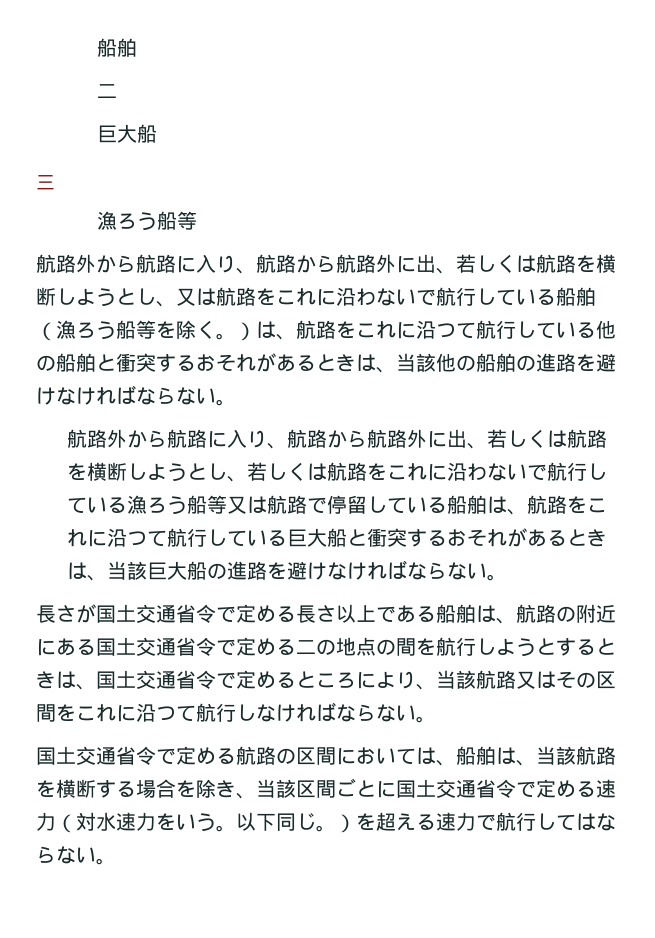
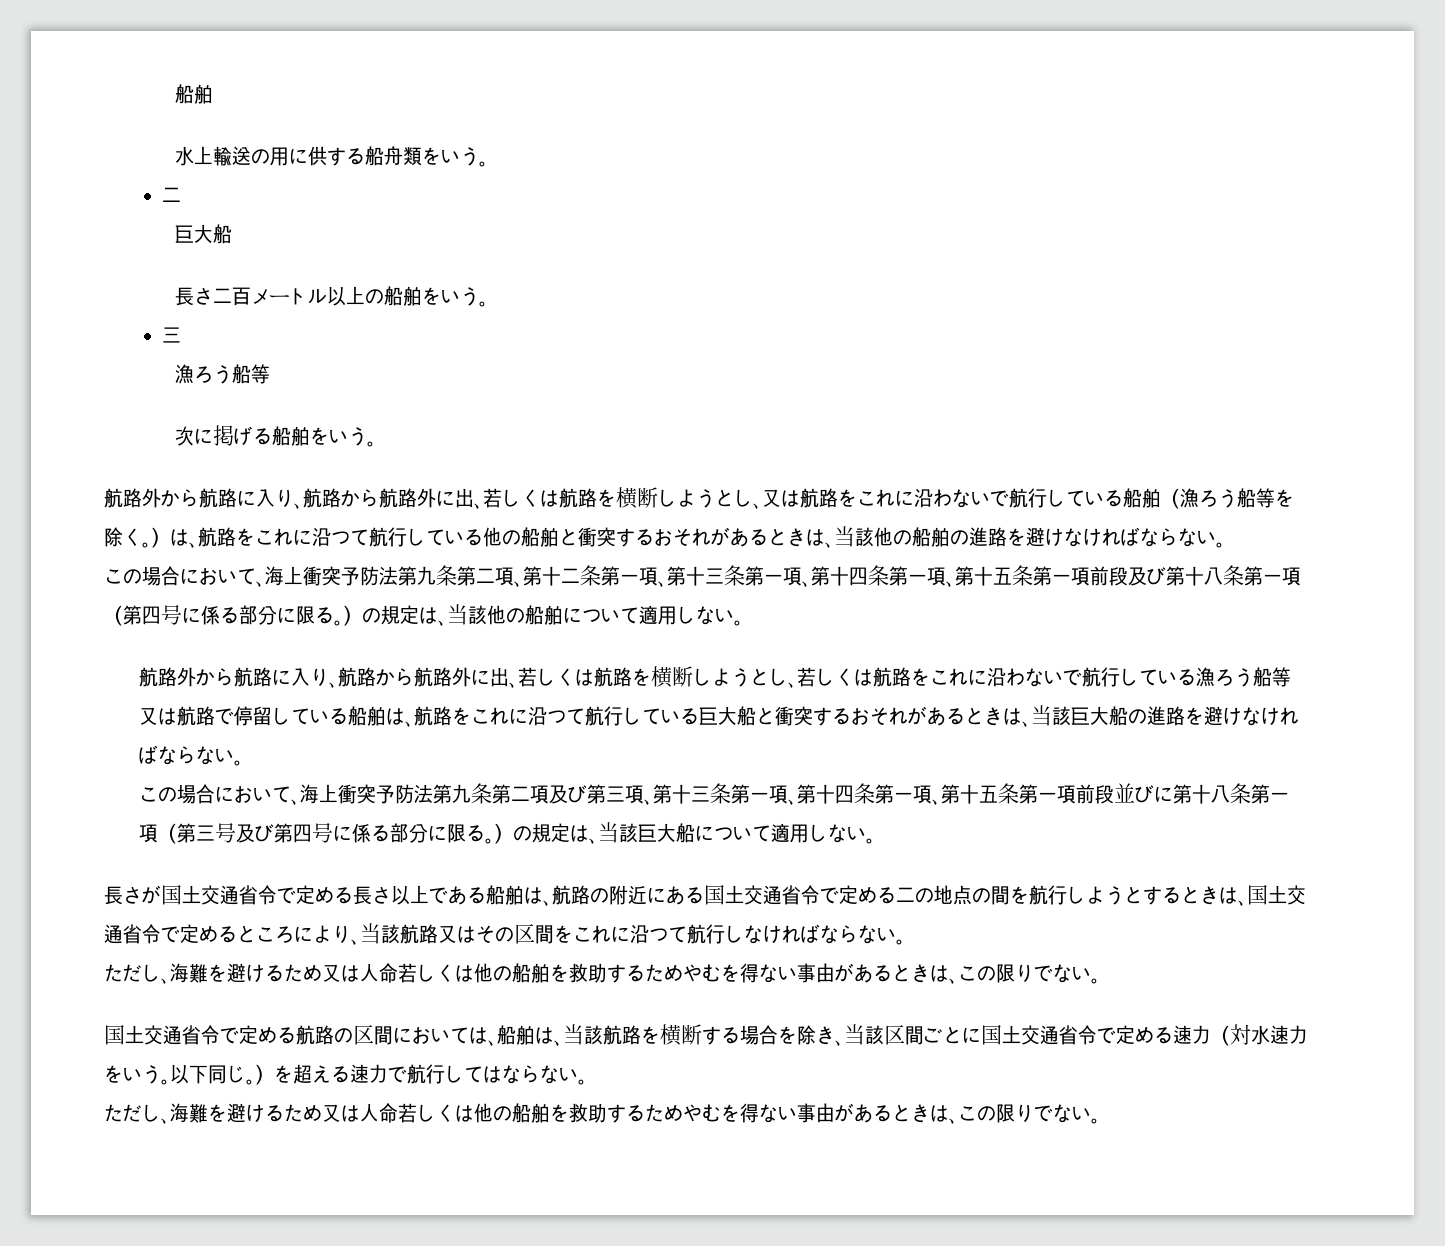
[97,84,118,98] [97,124,158,143] [36,175,55,190] [97,211,198,231] 二 // 巨大船 // 三 // 漁ろう船等 -> [174,146,488,167] [162,187,182,203] [174,224,232,244] [174,286,488,307] [162,327,182,343] [174,364,270,384] [174,425,376,447] 水上輸送の用に供する船舟類をいう。 // 二 // 巨大船 // 長さ二百メートル以上の船舶をいう。 // 三 // 漁ろう船等 // 次に掲げる船舶をいう。
(236, 402) none -> [104,565,1301,587] [104,604,743,626] // この場合において、海上衝突予防法第九条第二項、第十二条第一項、第十三条第一項、第十四条第一項、第十五条第一項前段及び第十八条第一項（第四号に係る部分に限る。）の規定は、当該他の船舶について適用しない。
(507, 577) none -> [139,783,1290,805] [139,822,876,844] // この場合において、海上衝突予防法第九条第二項及び第三項、第十三条第一項、第十四条第一項、第十五条第一項前段並びに第十八条第一項（第三号及び第四号に係る部分に限る。）の規定は、当該巨大船について適用しない。
(436, 719) none -> [104,963,1100,984] // ただし、海難を避けるため又は人命若しくは他の船舶を救助するためやむを得ない事由があるときは、この限りでない。
(116, 861) none -> [104,1103,1100,1124] // ただし、海難を避けるため又は人命若しくは他の船舶を救助するためやむを得ない事由があるときは、この限りでない。

